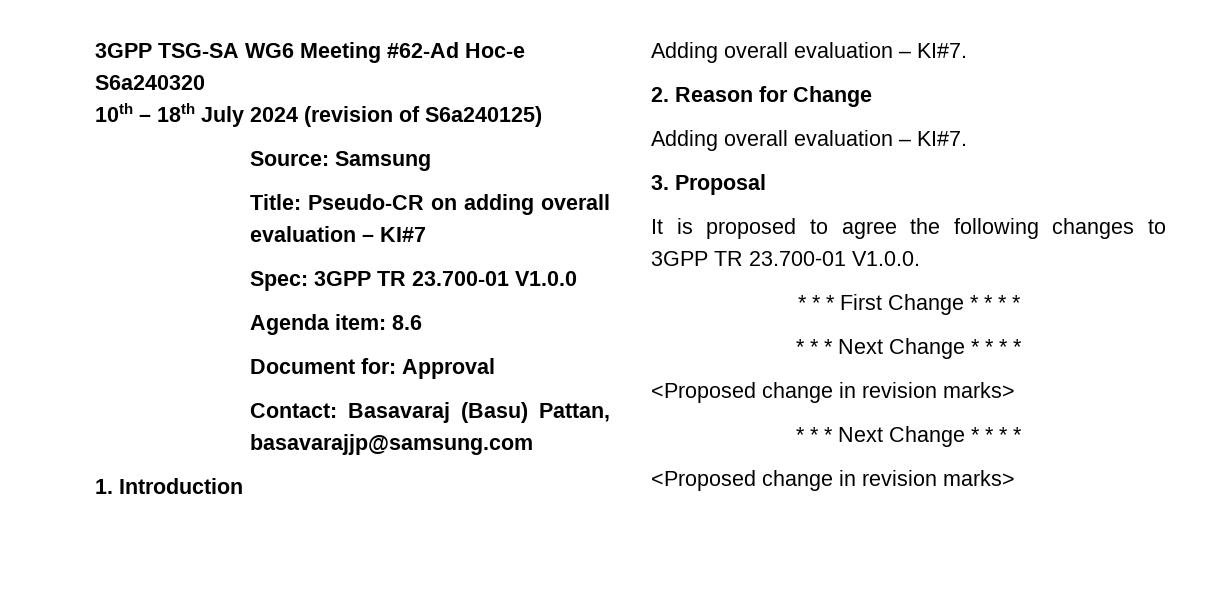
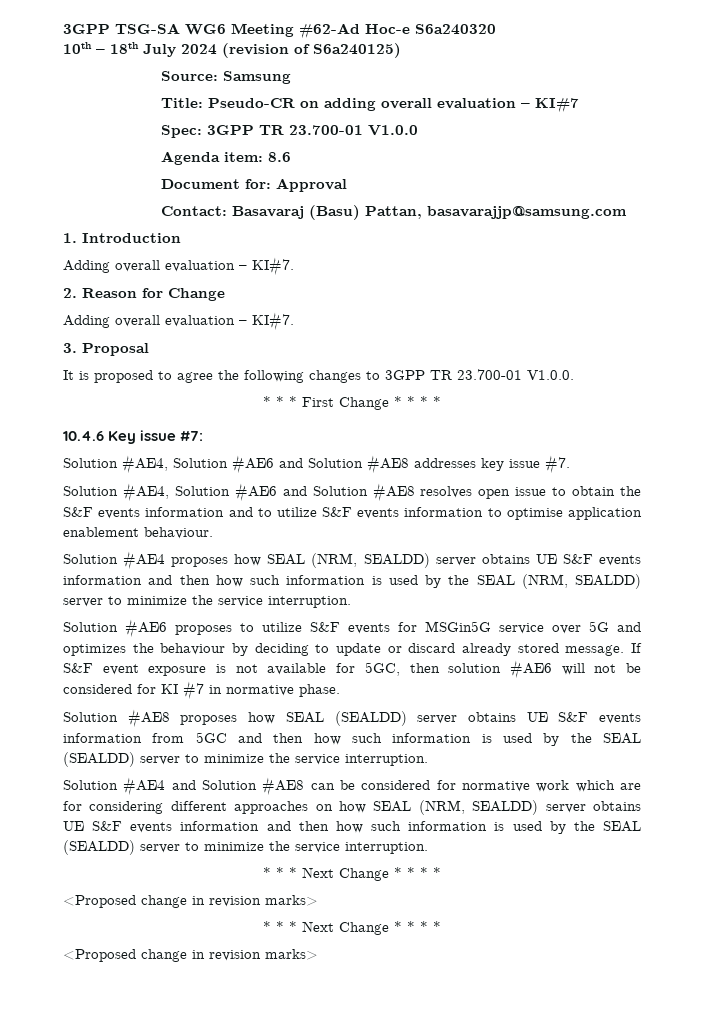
(1021, 302) none -> [63,430,204,444] [63,455,570,474] [63,483,641,502] [63,507,642,520] [63,527,213,539] [63,551,641,570] [63,574,641,589] [63,595,351,608] [63,619,641,638] [63,643,643,656] [63,660,641,679] [63,681,340,700] [63,709,641,728] [63,732,641,746] [63,752,428,767] [63,777,641,796] [63,800,641,815] [63,821,641,834] [63,840,428,855] // 10.4.6 Key issue #7: // Solution #AE4, Solution #AE6 and Solution #AE8 addresses key issue #7. // Solution #AE4, Solution #AE6 and Solution #AE8 resolves open issue to obtain the S&F events information and to utilize S&F events information to optimise application enablement behaviour. // Solution #AE4 proposes how SEAL (NRM, SEALDD) server obtains UE S&F events information and then how such information is used by the SEAL (NRM, SEALDD) server to minimize the service interruption. // Solution #AE6 proposes to utilize S&F events for MSGin5G service over 5G and optimizes the behaviour by deciding to update or discard already stored message. If S&F event exposure is not available for 5GC, then solution #AE6 will not be considered for KI #7 in normative phase. // Solution #AE8 proposes how SEAL (SEALDD) server obtains UE S&F events information from 5GC and then how such information is used by the SEAL (SEALDD) server to minimize the service interruption. // Solution #AE4 and Solution #AE8 can be considered for normative work which are for considering different approaches on how SEAL (NRM, SEALDD) server obtains UE S&F events information and then how such information is used by the SEAL (SEALDD) server to minimize the service interruption.

